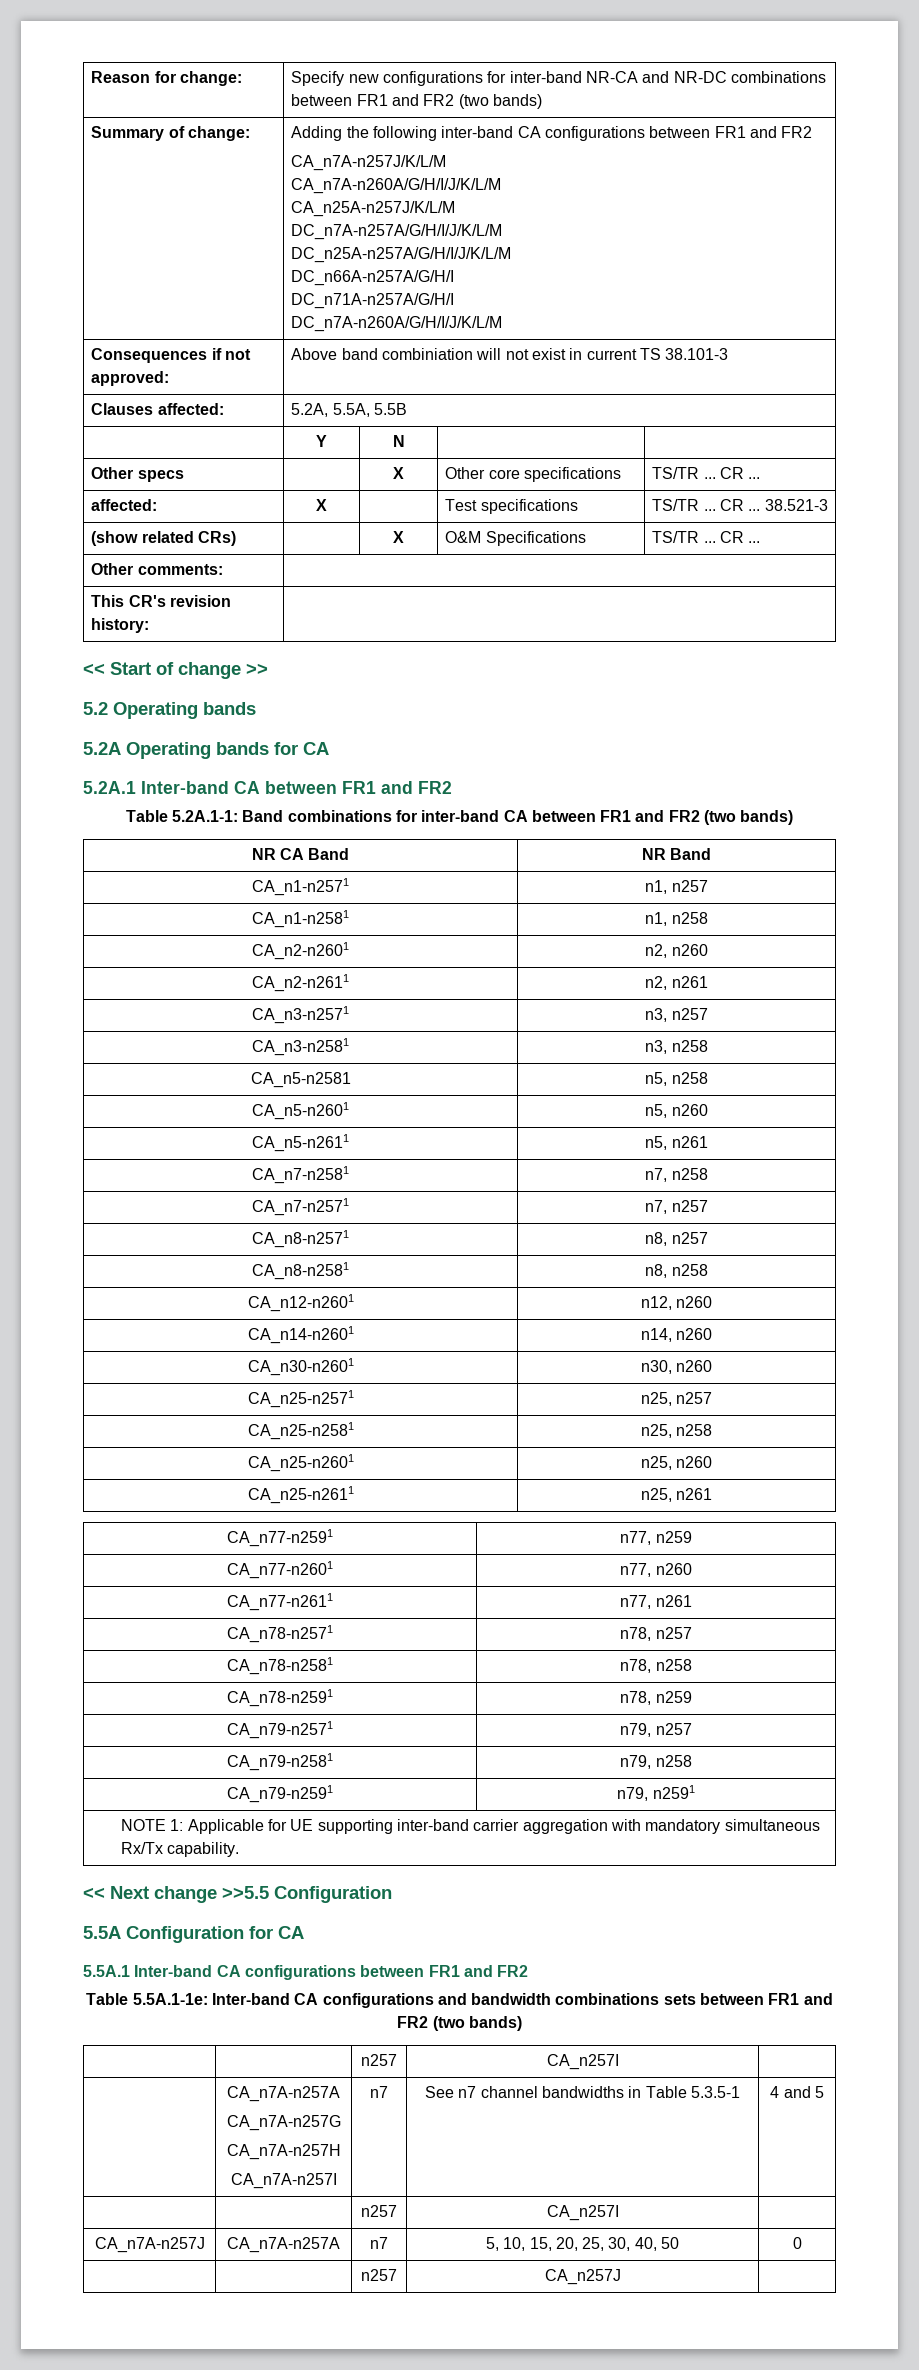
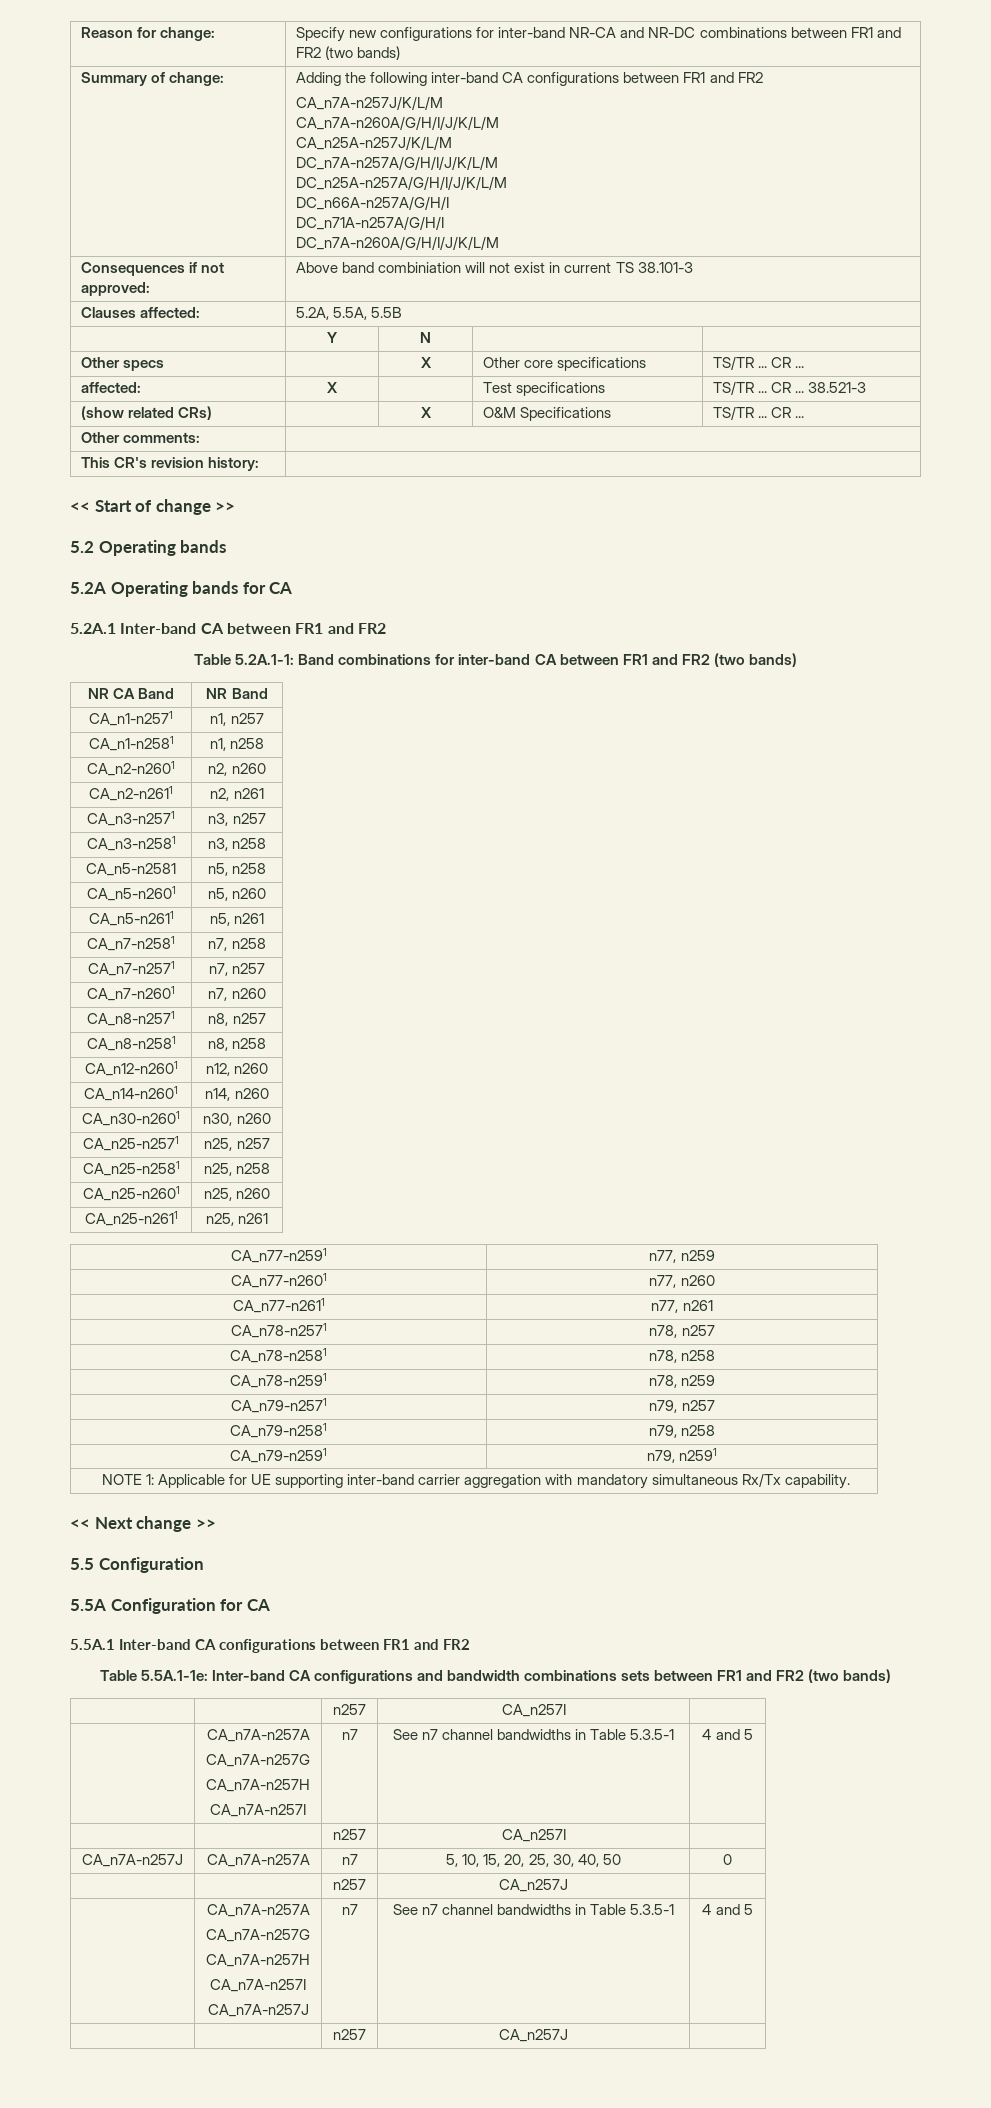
(708, 1206) none -> [87,986,175,1001] [208,988,266,1001] // CA_n7-n2601 | n7, n260
[222,1886,269,1899] >>5.5 -> [195,1519,216,1529] [70,1558,94,1570] >> // 5.5
(621, 2277) none -> [206,1904,310,1917] [206,1929,310,1942] [206,1954,310,1967] [210,1979,306,1992] [207,2004,309,2017] [341,1904,358,1915] [392,1904,675,1915] [702,1904,753,1915] [333,2029,366,2040] [499,2029,568,2042] // | CA_n7A-n257A // CA_n7A-n257G // CA_n7A-n257H // CA_n7A-n257I // CA_n7A-n257J | n7 | See n7 channel bandwidths in Table 5.3.5-1 | 4 and 5 // | | n257 | CA_n257J |

